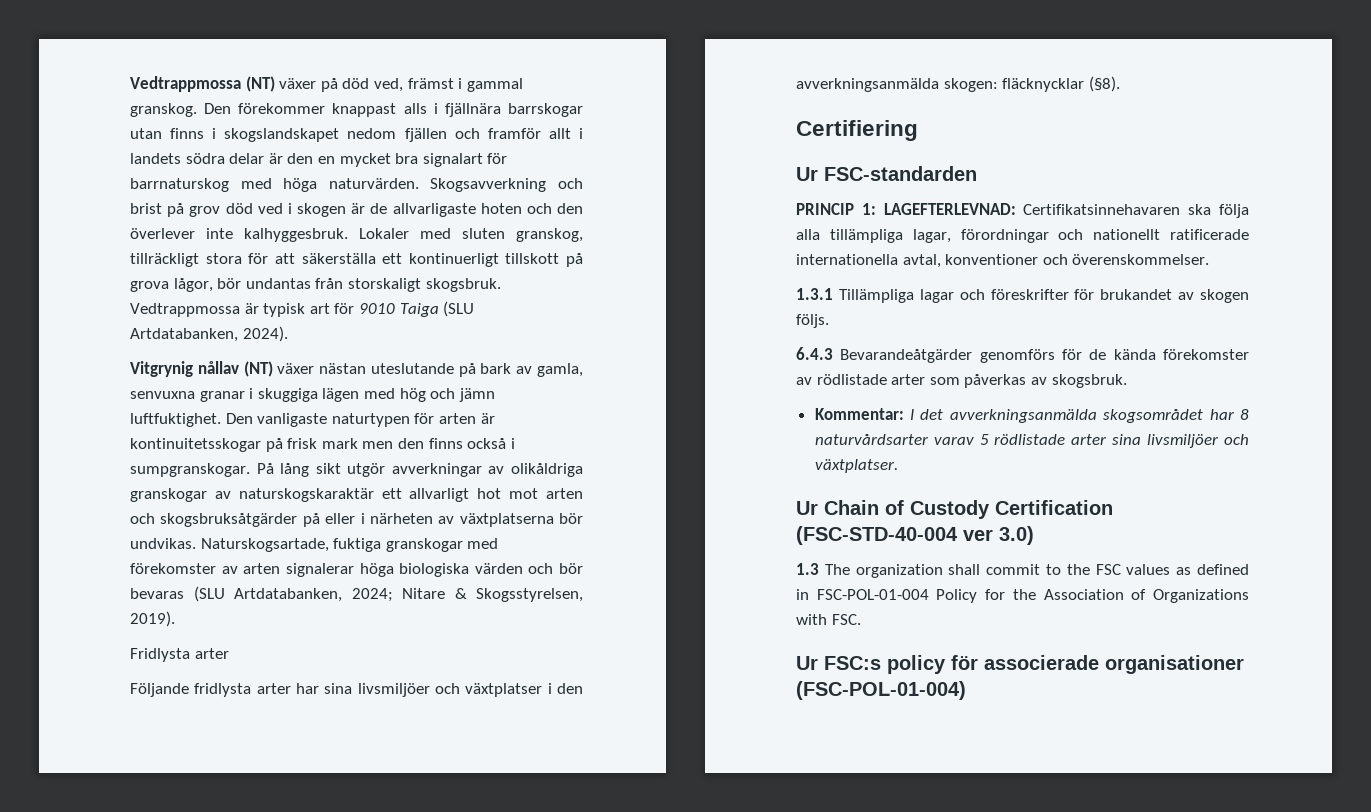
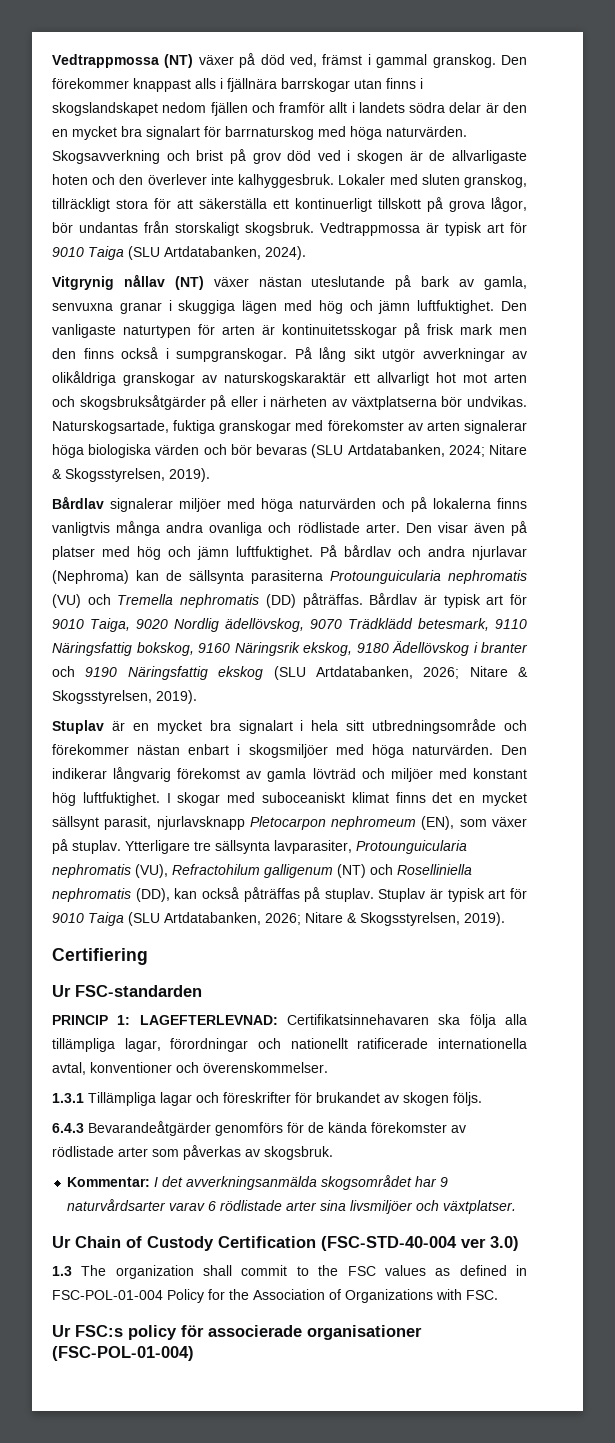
[130,648,229,662] [130,683,583,697] [796,76,1120,92] Fridlysta arter // Följande fridlysta arter har sina livsmiljöer och växtplatser i den avverkningsanmälda skogen: fläcknycklar (§8). -> [52,496,527,512] [52,521,528,536] [52,545,527,560] [52,570,527,584] [52,593,527,608] [52,618,527,632] [52,641,528,656] [52,666,528,680] [52,690,197,704] [52,719,527,734] [52,744,527,758] [52,767,527,782] [52,792,527,806] [52,816,527,830] [52,839,467,854] [52,864,472,878] [52,887,527,902] [52,912,505,926] Bårdlav signalerar miljöer med höga naturvärden och på lokalerna finns vanligtvis många andra ovanliga och rödlistade arter. Den visar även på platser med hög och jämn luftfuktighet. På bårdlav och andra njurlavar (Nephroma) kan de sällsynta parasiterna Protounguicularia nephromatis (VU) och Tremella nephromatis (DD) påträffas. Bårdlav är typisk art för 9010 Taiga, 9020 Nordlig ädellövskog, 9070 Trädklädd betesmark, 9110 Näringsfattig bokskog, 9160 Näringsrik ekskog, 9180 Ädellövskog i branter och 9190 Näringsfattig ekskog (SLU Artdatabanken, 2026; Nitare & Skogsstyrelsen, 2019). // Stuplav är en mycket bra signalart i hela sitt utbredningsområde och förekommer nästan enbart i skogsmiljöer med höga naturvärden. Den indikerar långvarig förekomst av gamla lövträd och miljöer med konstant hög luftfuktighet. I skogar med suboceaniskt klimat finns det en mycket sällsynt parasit, njurlavsknapp Pletocarpon nephromeum (EN), som växer på stuplav. Ytterligare tre sällsynta lavparasiter, Protounguicularia nephromatis (VU), Refractohilum galligenum (NT) och Roselliniella nephromatis (DD), kan också påträffas på stuplav. Stuplav är typisk art för 9010 Taiga (SLU Artdatabanken, 2026; Nitare & Skogsstyrelsen, 2019).
[1240,409,1249,420] 8 -> [440,1177,449,1187] 9
[979,434,989,445] 5 -> [208,1201,217,1211] 6

